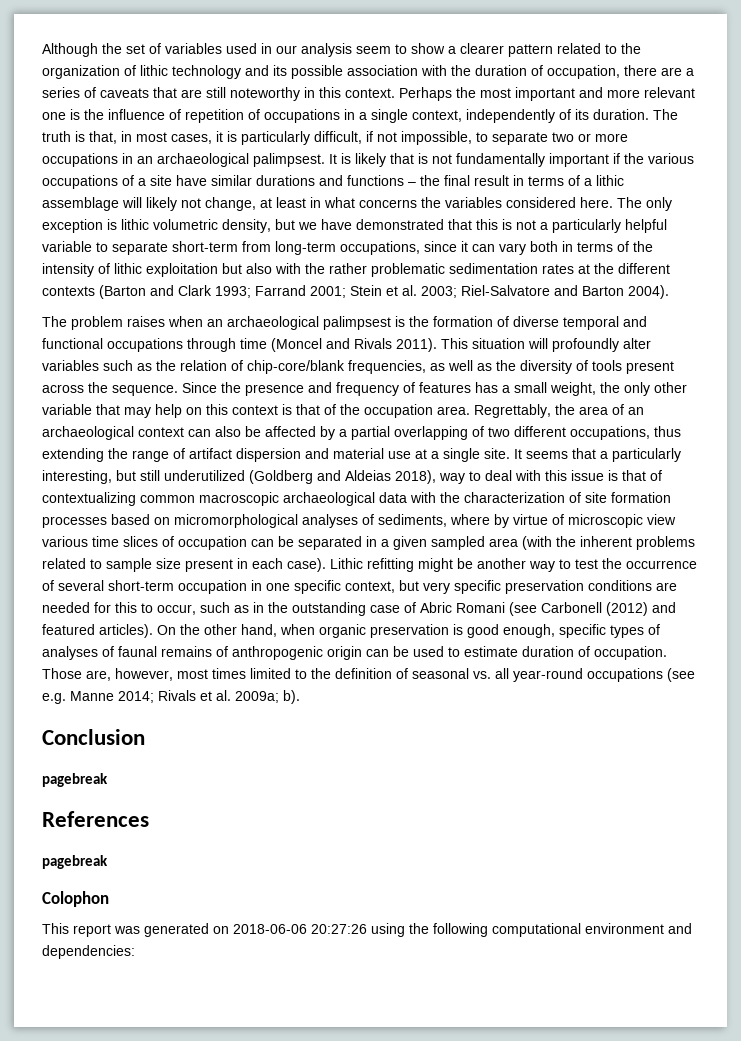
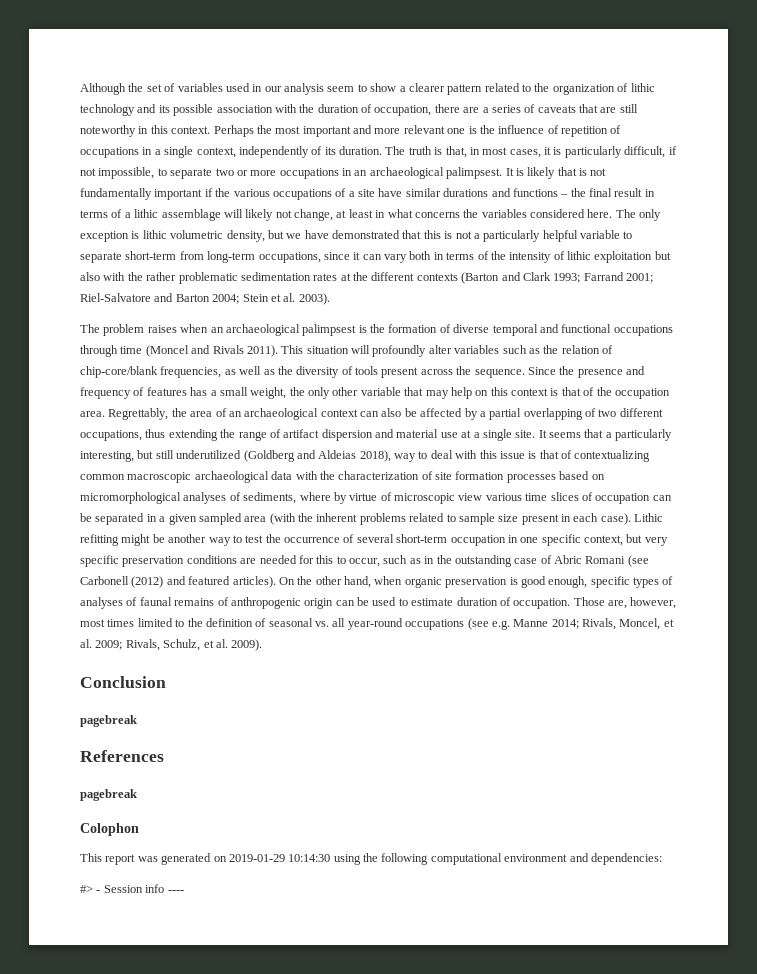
[350,285,669,299] Stein et al. 2003; Riel-Salvatore and Barton 2004). -> [80,293,330,305] Riel-Salvatore and Barton 2004; Stein et al. 2003).
[158,690,300,704] Rivals et al. 2009a; b). -> [582,618,674,630] [80,639,263,651] Rivals, Moncel, et al. 2009; Rivals, Schulz, et al. 2009).
[233,924,367,934] 2018-06-06 20:27:26 -> [228,854,331,862] 2019-01-29 10:14:30
(135, 952) none -> [80,884,184,893] // #> - Session info ----

